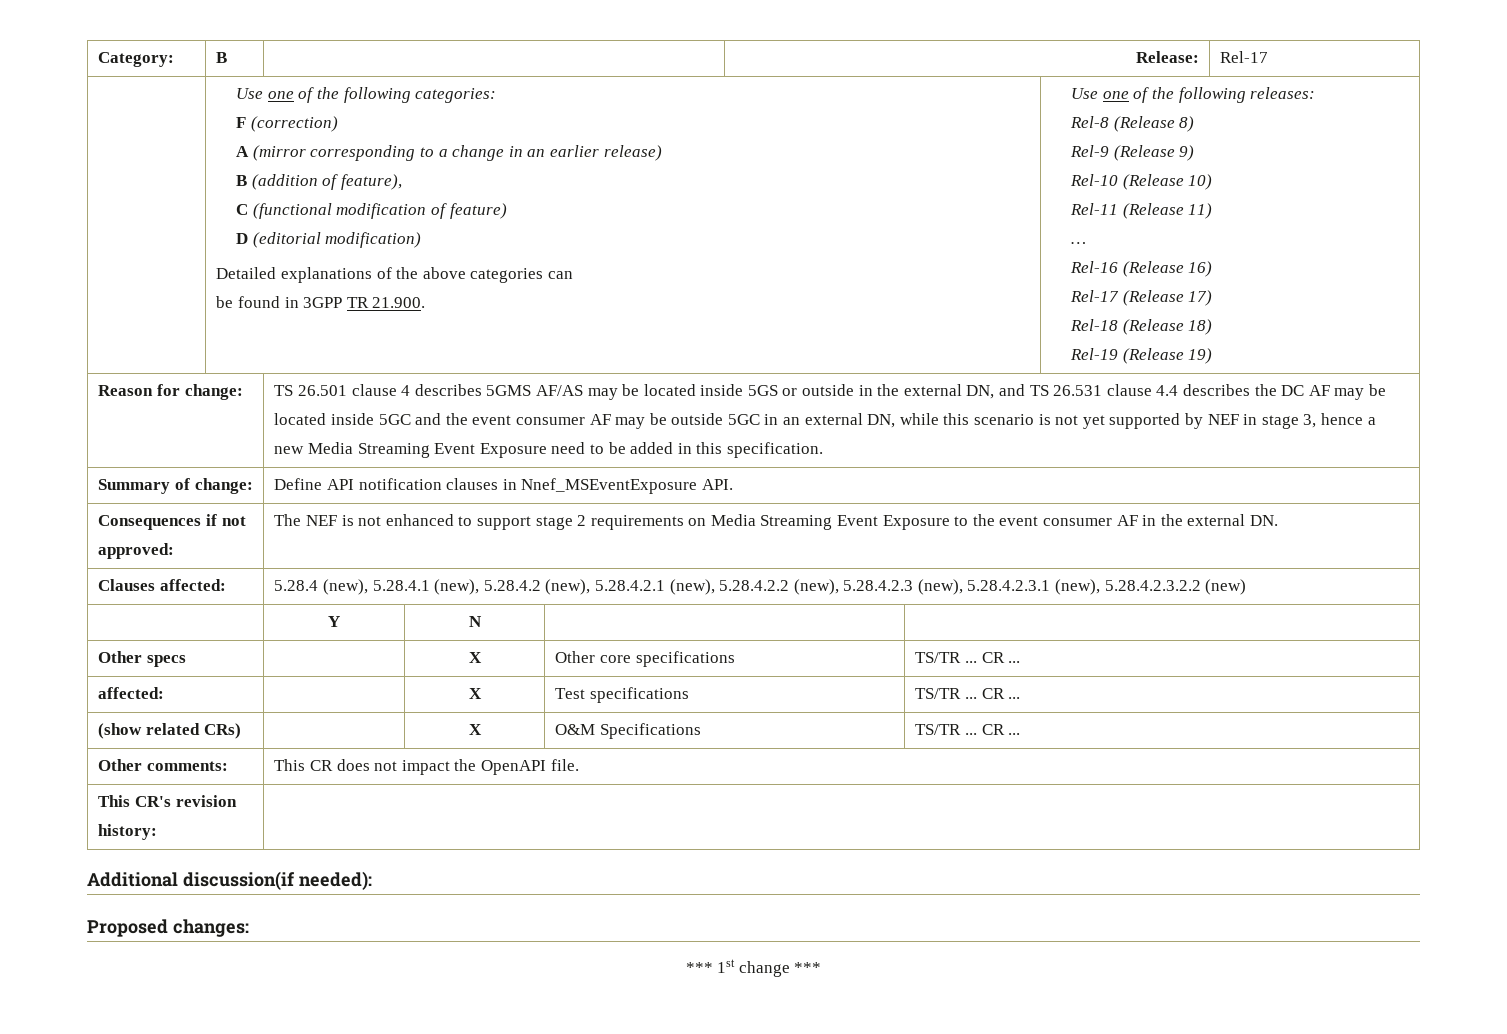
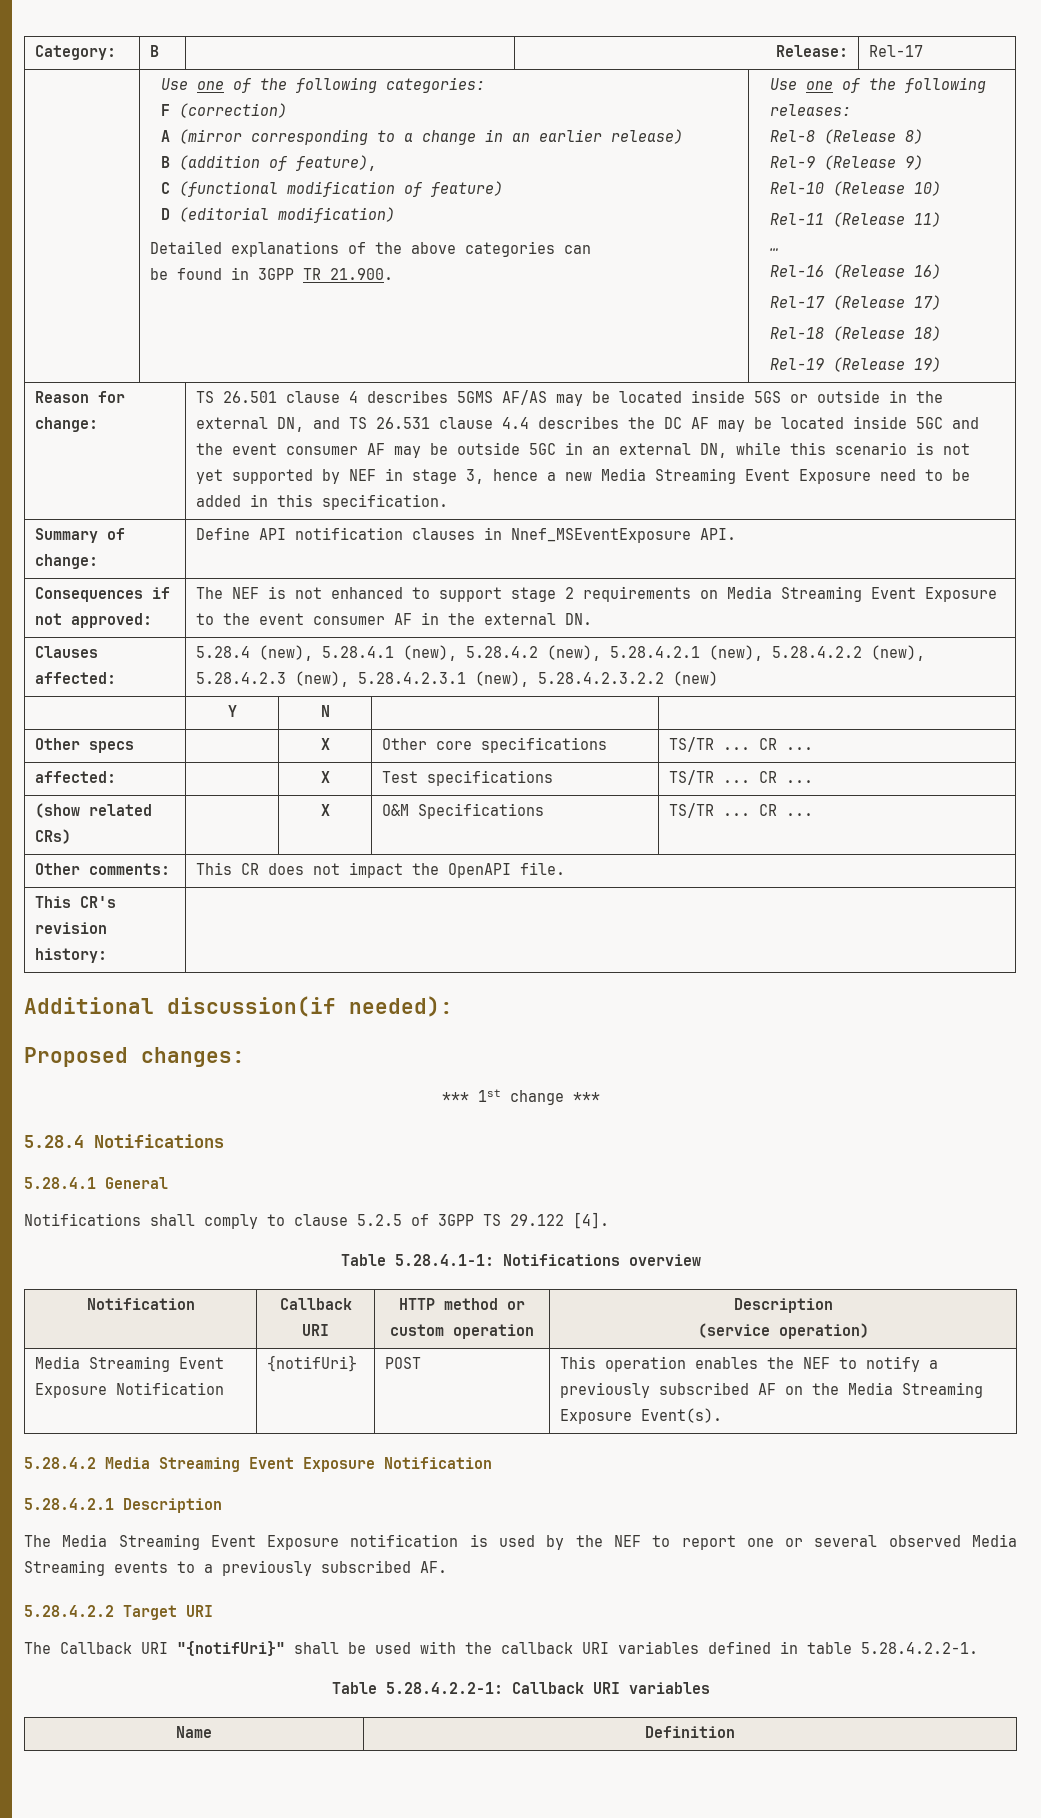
(822, 967) none -> [24,1134,224,1148] [24,1177,168,1189] [24,1212,609,1229] [340,1254,701,1266] [86,1298,195,1310] [279,1298,352,1310] [302,1324,329,1336] [399,1298,525,1310] [390,1324,534,1339] [733,1298,833,1313] [697,1323,869,1339] [34,1356,224,1372] [34,1382,224,1398] [266,1355,357,1372] [384,1357,421,1369] [559,1356,938,1372] [559,1382,983,1398] [559,1408,722,1424] [24,1457,492,1472] [24,1498,222,1513] [24,1534,1017,1550] [24,1560,447,1576] [24,1605,213,1620] [24,1641,978,1656] [331,1682,710,1694] [176,1726,212,1738] [645,1726,735,1738] // 5.28.4 Notifications // 5.28.4.1 General // Notifications shall comply to clause 5.2.5 of 3GPP TS 29.122 [4]. // Table 5.28.4.1-1: Notifications overview // Notification | Callback URI | HTTP method or custom operation | Description // (service operation) // Media Streaming Event Exposure Notification | {notifUri} | POST | This operation enables the NEF to notify a previously subscribed AF on the Media Streaming Exposure Event(s). // 5.28.4.2 Media Streaming Event Exposure Notification // 5.28.4.2.1 Description // The Media Streaming Event Exposure notification is used by the NEF to report one or several observed Media Streaming events to a previously subscribed AF. // 5.28.4.2.2 Target URI // The Callback URI "{notifUri}" shall be used with the callback URI variables defined in table 5.28.4.2.2-1. // Table 5.28.4.2.2-1: Callback URI variables // Name | Definition

